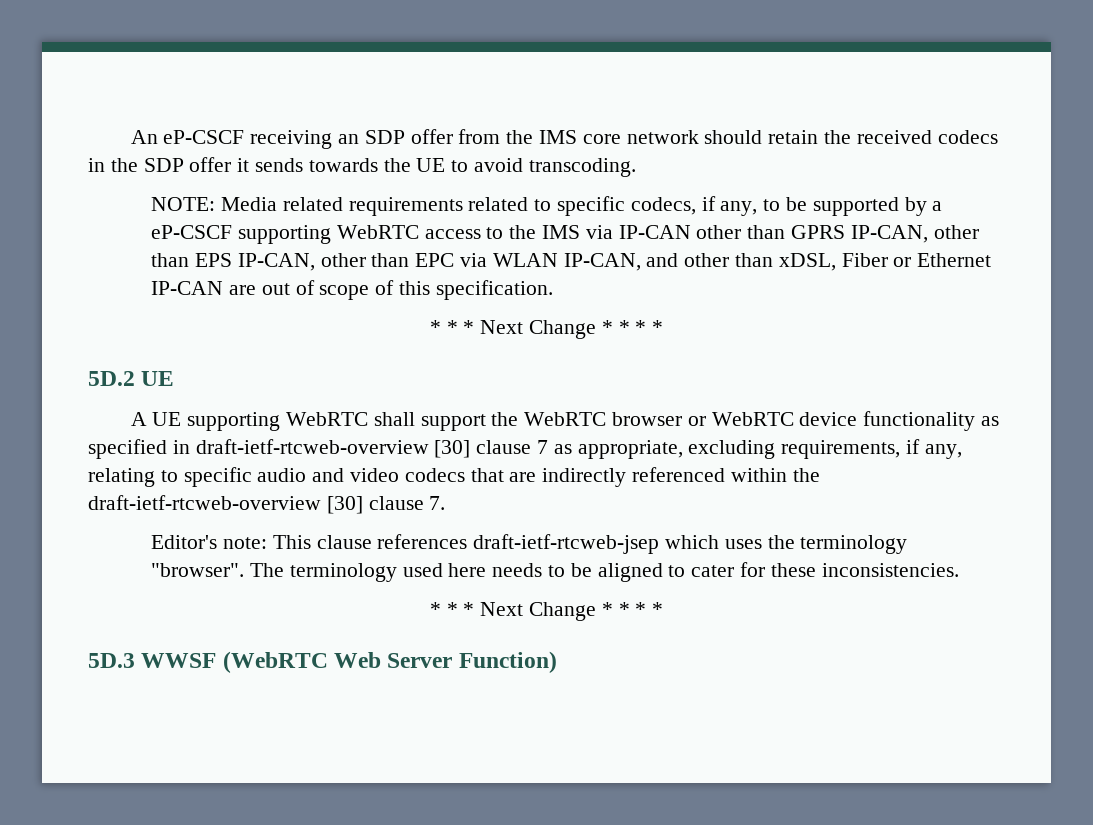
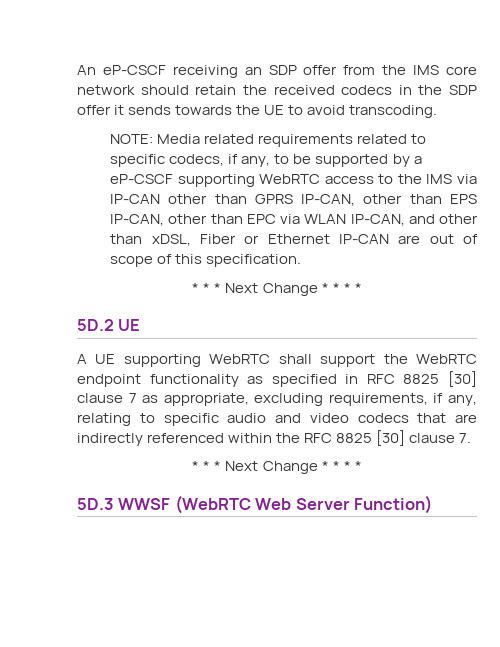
[612,412,858,426] browser or WebRTC device -> [77,374,141,387] endpoint
[195,439,429,454] draft-ietf-rtcweb-overview -> [366,374,440,384] RFC 8825
[88,495,321,510] draft-ietf-rtcweb-overview -> [304,433,373,443] RFC 8825
[151,534,908,554] [151,562,959,582] // Editor's note: This clause references draft-ietf-rtcweb-jsep which uses the terminology "browser". The terminology used here needs to be aligned to cater for these inconsistencies. -> (472, 438) none

